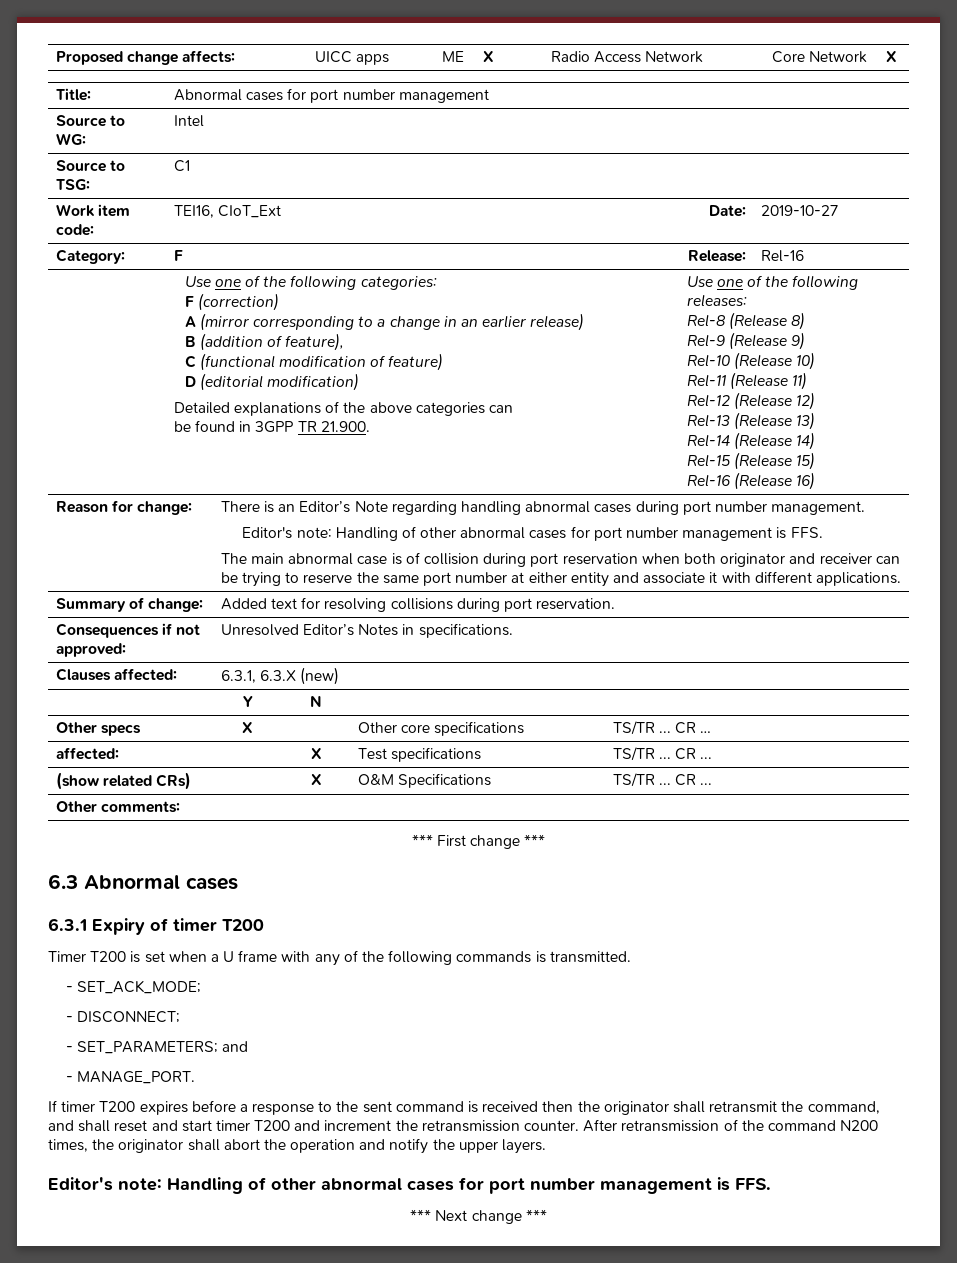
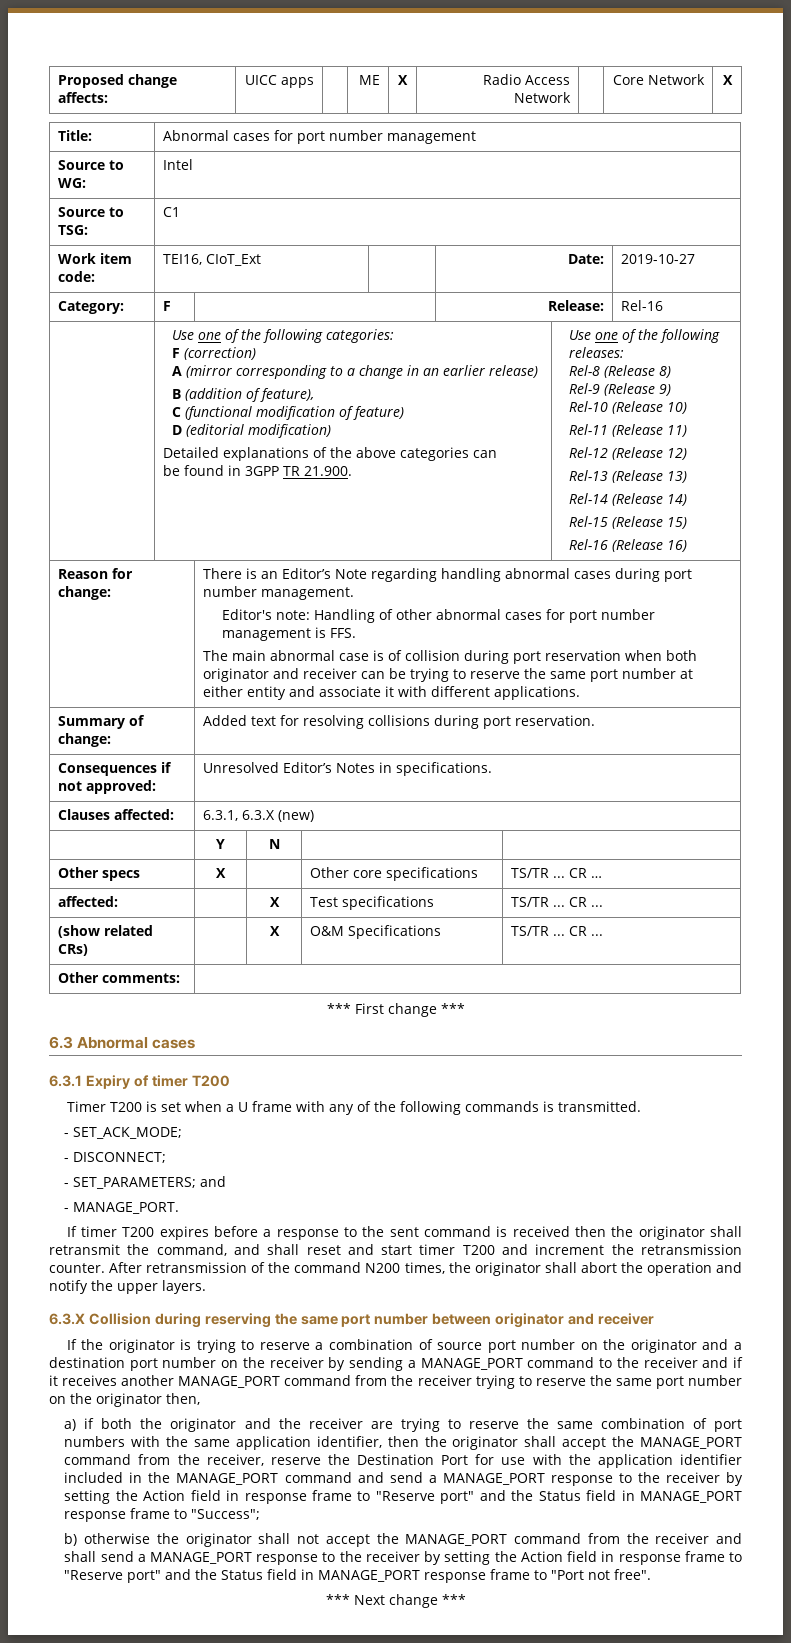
[48,1177,771,1194] Editor's note: Handling of other abnormal cases for port number management is FFS. -> [49,1313,655,1328] [66,1339,743,1353] [49,1357,744,1371] [49,1375,742,1389] [49,1393,200,1407] [64,1418,742,1432] [64,1436,742,1450] [64,1454,742,1468] [64,1472,743,1486] [64,1490,743,1504] [64,1508,261,1522] [64,1533,743,1547] [64,1551,743,1565] [64,1569,652,1583] 6.3.X Collision during reserving the same port number between originator and receiver // If the originator is trying to reserve a combination of source port number on the originator and a destination port number on the receiver by sending a MANAGE_PORT command to the receiver and if it receives another MANAGE_PORT command from the receiver trying to reserve the same port number on the originator then, // a) if both the originator and the receiver are trying to reserve the same combination of port numbers with the same application identifier, then the originator shall accept the MANAGE_PORT command from the receiver, reserve the Destination Port for use with the application identifier included in the MANAGE_PORT command and send a MANAGE_PORT response to the receiver by setting the Action field in response frame to "Reserve port" and the Status field in MANAGE_PORT response frame to "Success"; // b) otherwise the originator shall not accept the MANAGE_PORT command from the receiver and shall send a MANAGE_PORT response to the receiver by setting the Action field in response frame to "Reserve port" and the Status field in MANAGE_PORT response frame to "Port not free".

